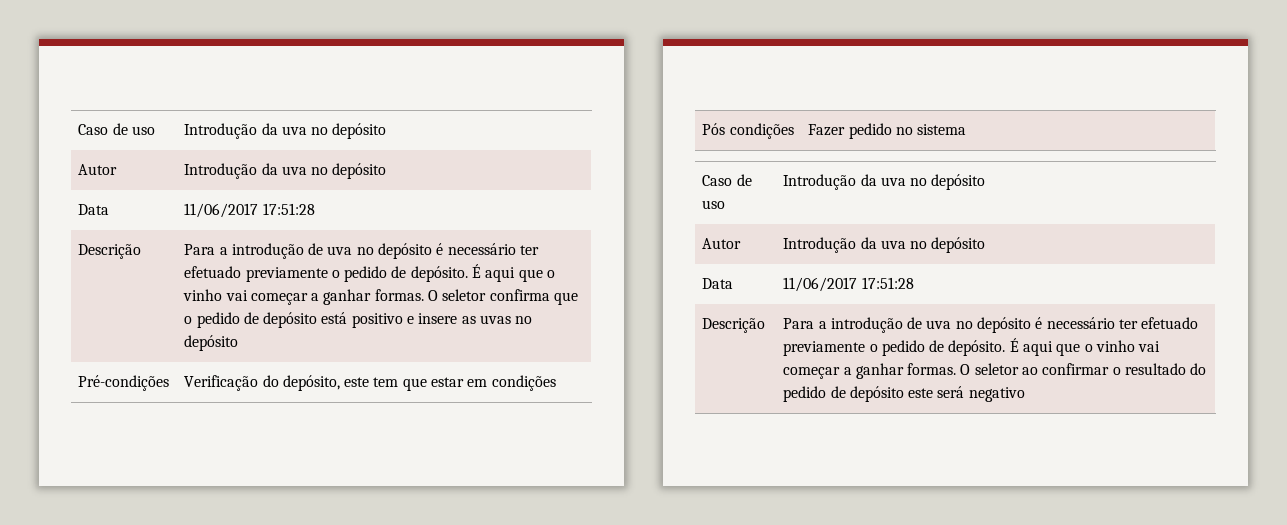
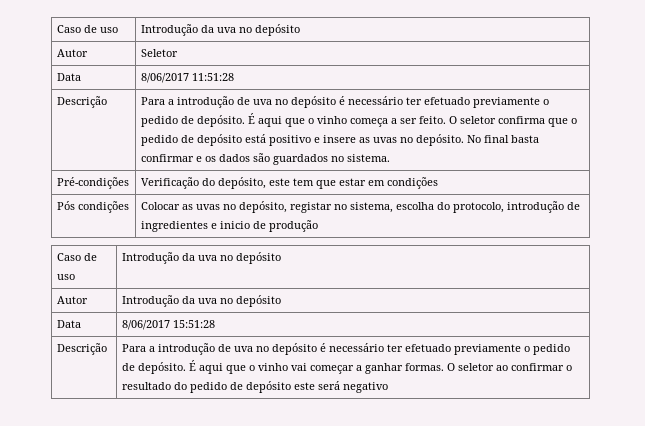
[78,123,155,135] [184,123,387,139] [78,164,118,175] [184,163,387,179] [78,204,110,215] [184,203,315,218] Caso de uso | Introdução da uva no depósito // Autor | Introdução da uva no depósito // Data | 11/06/2017 17:51:28 -> [56,25,118,33] [140,24,300,36] [56,49,88,57] [140,49,178,57] [56,73,81,81] [140,73,234,83] Caso de uso | Introdução da uva no depósito // Autor | Seletor // Data | 8/06/2017 11:51:28
[225,289,424,305] vai começar a ganhar formas. -> [349,116,446,127] começa a ser feito.
[184,335,239,351] depósito -> [415,134,539,146] [140,153,390,165] depósito. No final basta confirmar e os dados são guardados no sistema.
[808,123,967,139] Fazer pedido no sistema -> [140,201,580,213] [140,220,318,232] Colocar as uvas no depósito, registar no sistema, escolha do protocolo, introdução de ingredientes e inicio de produção
[783,277,914,292] 11/06/2017 17:51:28 -> [121,320,215,330] 8/06/2017 15:51:28

